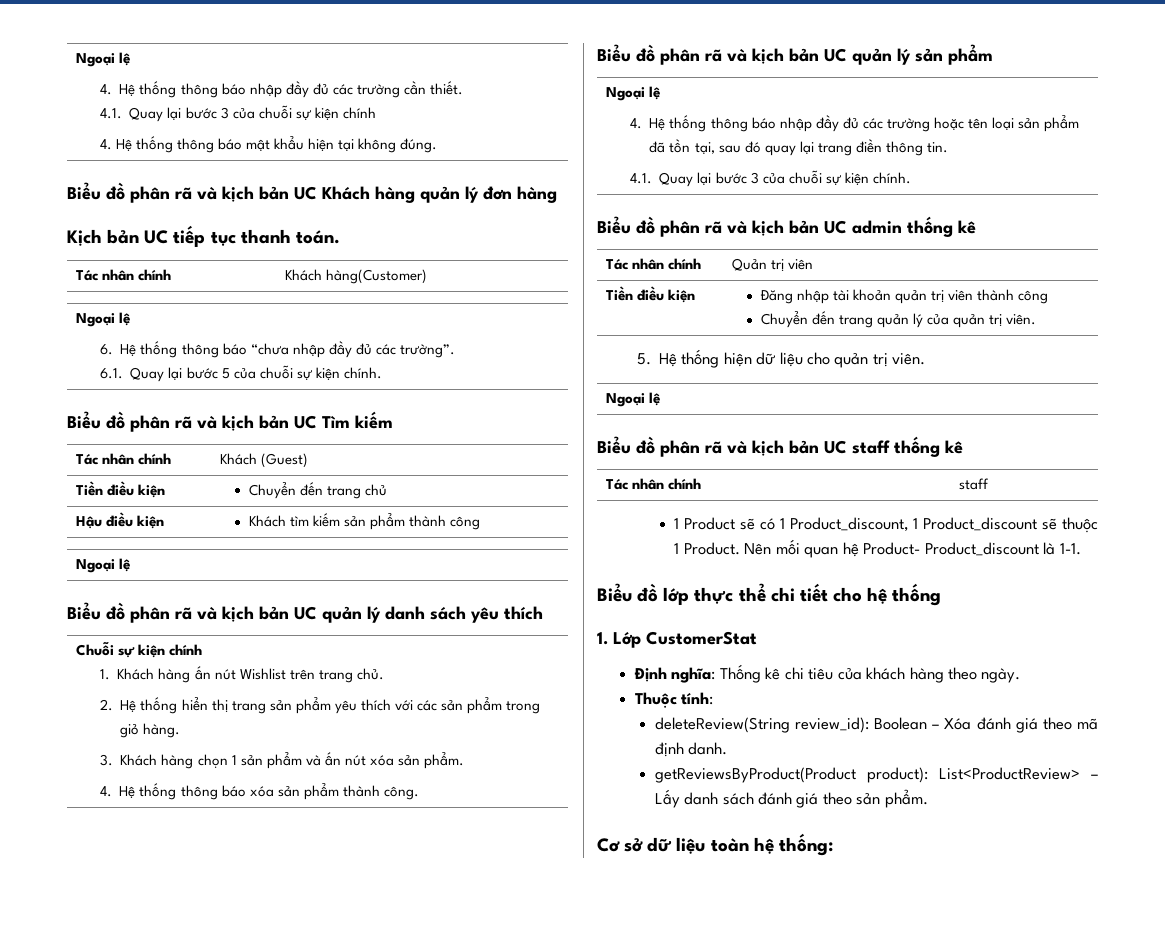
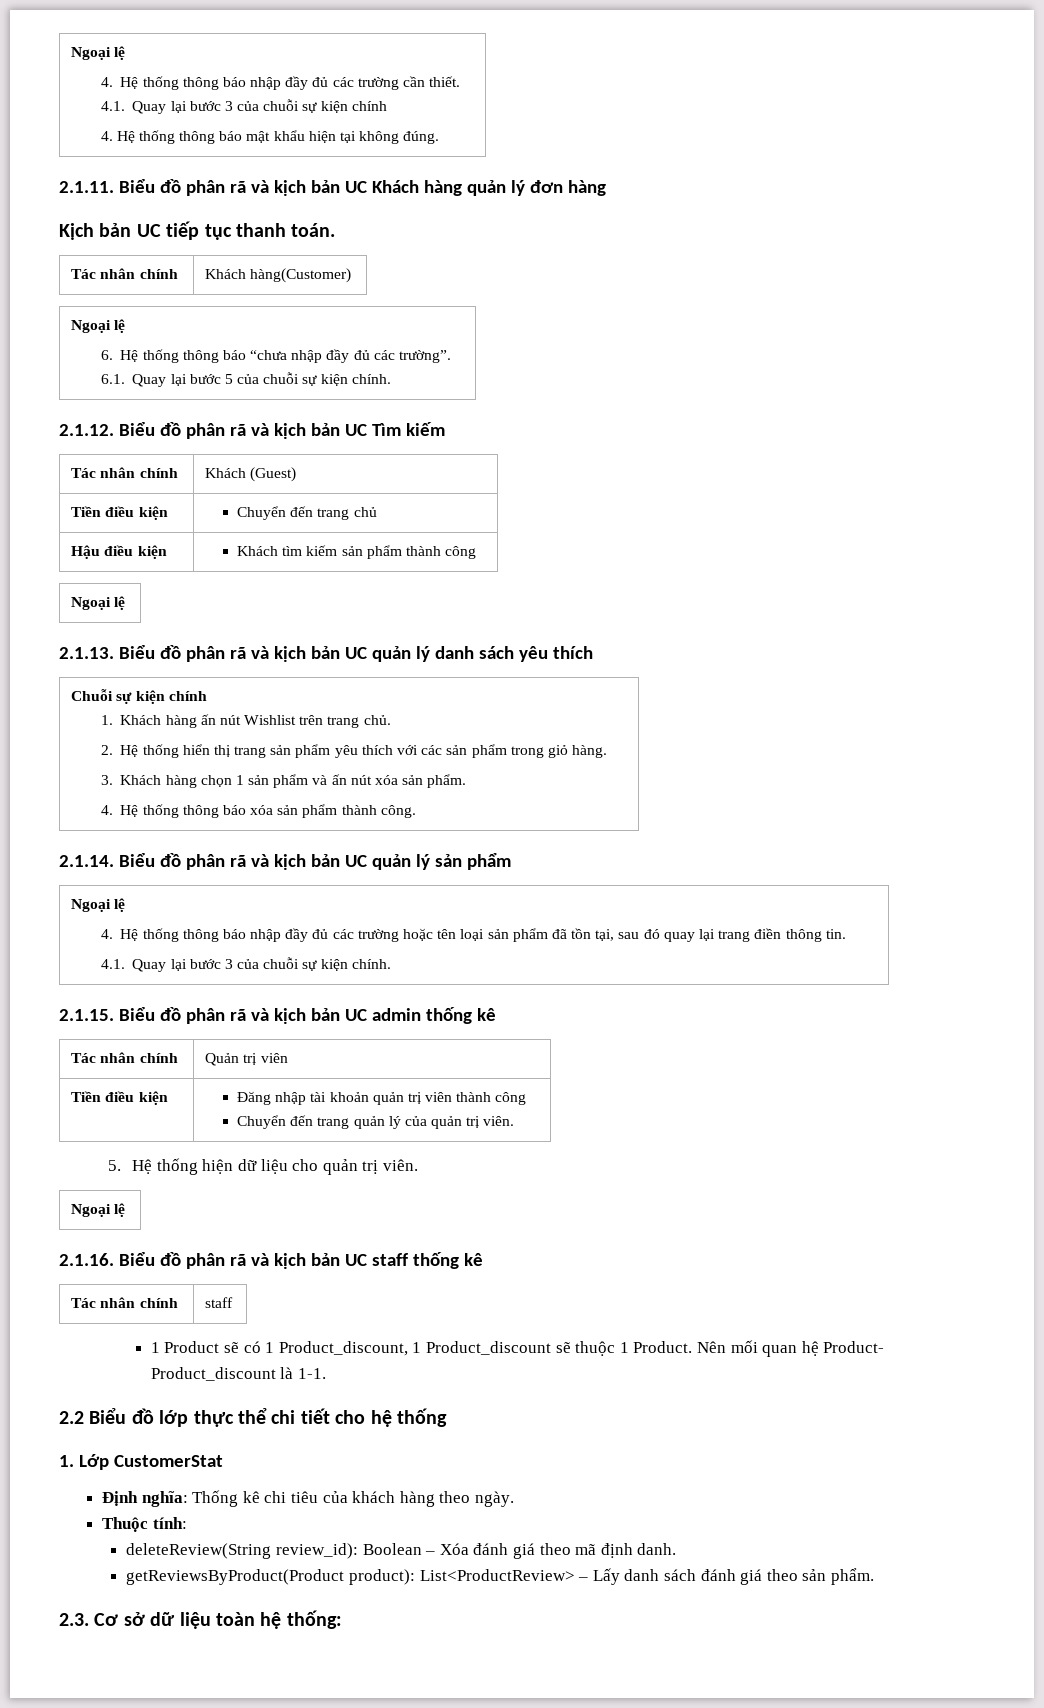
(438, 145) none -> [59,181,114,193] 2.1.11.
(382, 373) none -> [59,424,114,436] 2.1.12.
(131, 565) none -> [59,647,114,659] 2.1.13.
(419, 793) none -> [59,855,114,867] 2.1.14.
(911, 178) none -> [59,1009,114,1021] 2.1.15.
(661, 399) none -> [59,1253,114,1266] 2.1.16.
(1081, 549) none -> [59,1411,84,1424] 2.2
(928, 798) none -> [59,1613,89,1626] 2.3.

